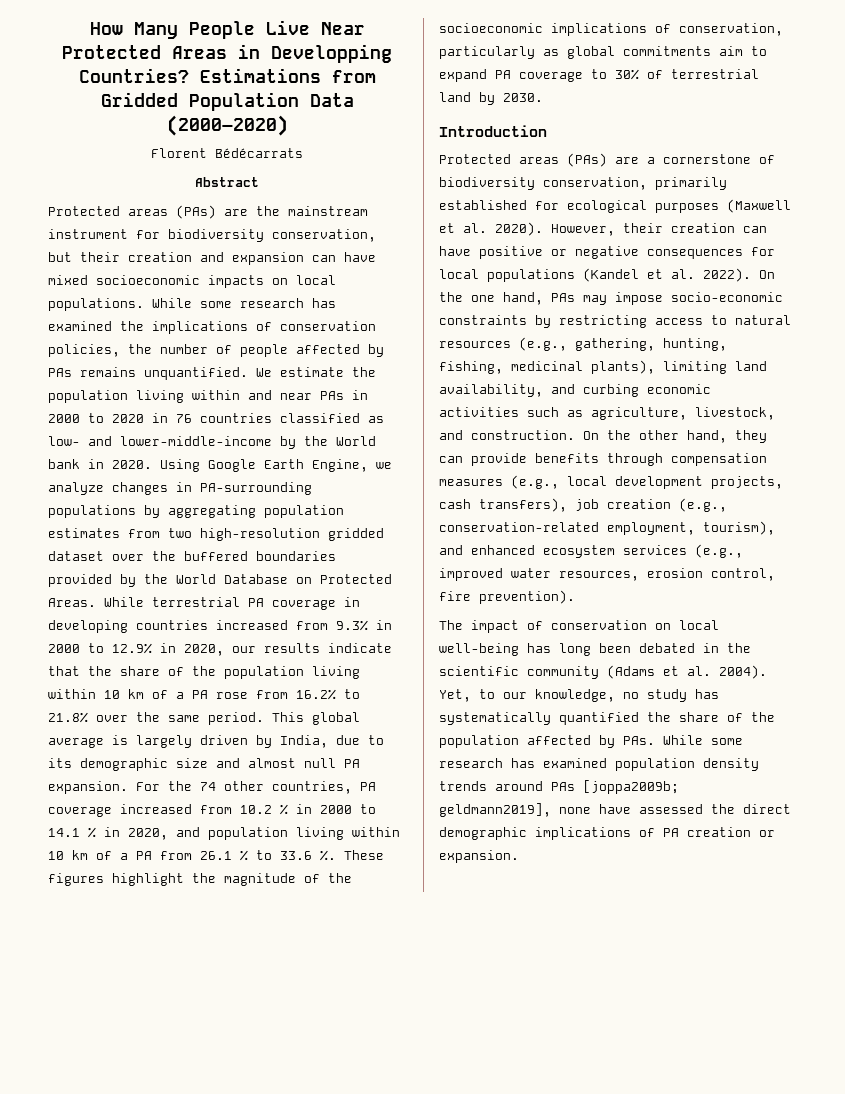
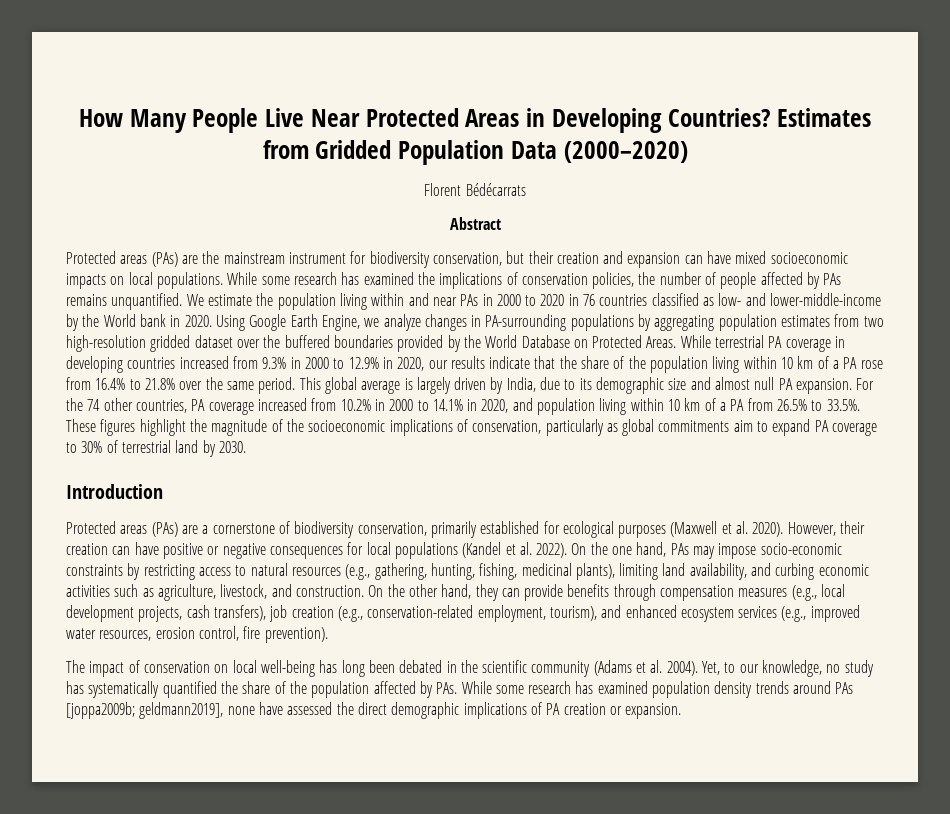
[271,44,392,63] [78,68,321,84] Developping Countries? Estimations -> [551,108,872,133] Developing Countries? Estimates
[296,689,336,700] 16.2% -> [95,378,126,390] 16.4%
[240,804,376,815] [48,827,96,838] 10.2 % in 2000 to 14.1 % -> [340,399,463,411] 10.2% in 2000 to 14.1%
[200,850,336,861] 26.1 % to 33.6 %. -> [776,399,860,411] 26.5% to 33.5%.

